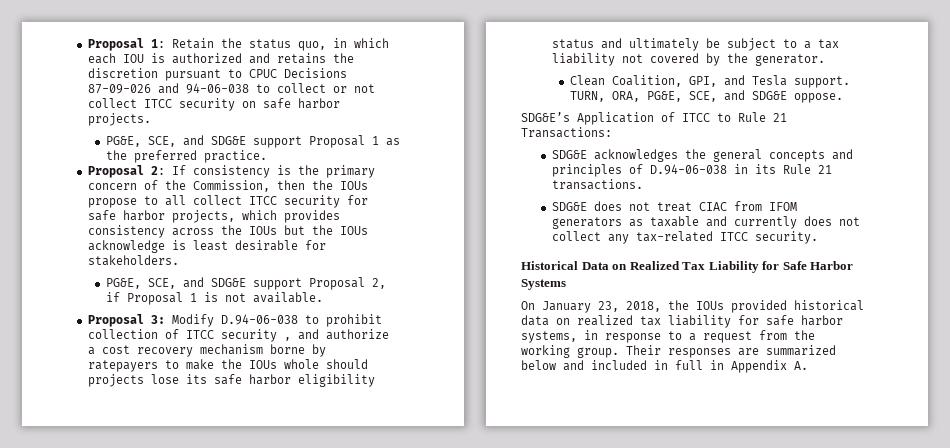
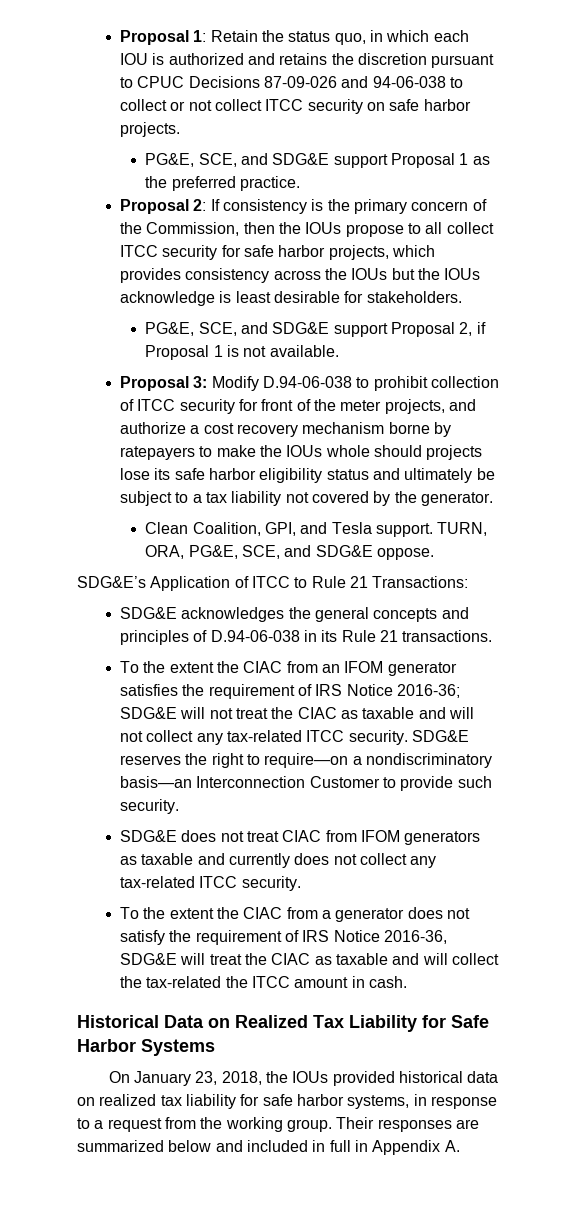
[283,337,291,341] , -> [238,399,445,414] for front of the meter projects,
(643, 184) none -> [120,661,457,676] [120,684,460,699] [120,707,474,719] [120,730,469,745] [120,753,492,768] [120,776,492,791] [120,799,180,814] // To the extent the CIAC from an IFOM generator satisfies the requirement of IRS Notice 2016-36; SDG&E will not treat the CIAC as taxable and will not collect any tax-related ITCC security. SDG&E reserves the right to require—on a nondiscriminatory basis—an Interconnection Customer to provide such security.
(818, 237) none -> [120,907,470,922] [120,930,447,945] [120,953,499,965] [120,976,407,988] // To the extent the CIAC from a generator does not satisfy the requirement of IRS Notice 2016-36, SDG&E will treat the CIAC as taxable and will collect the tax-related the ITCC amount in cash.

